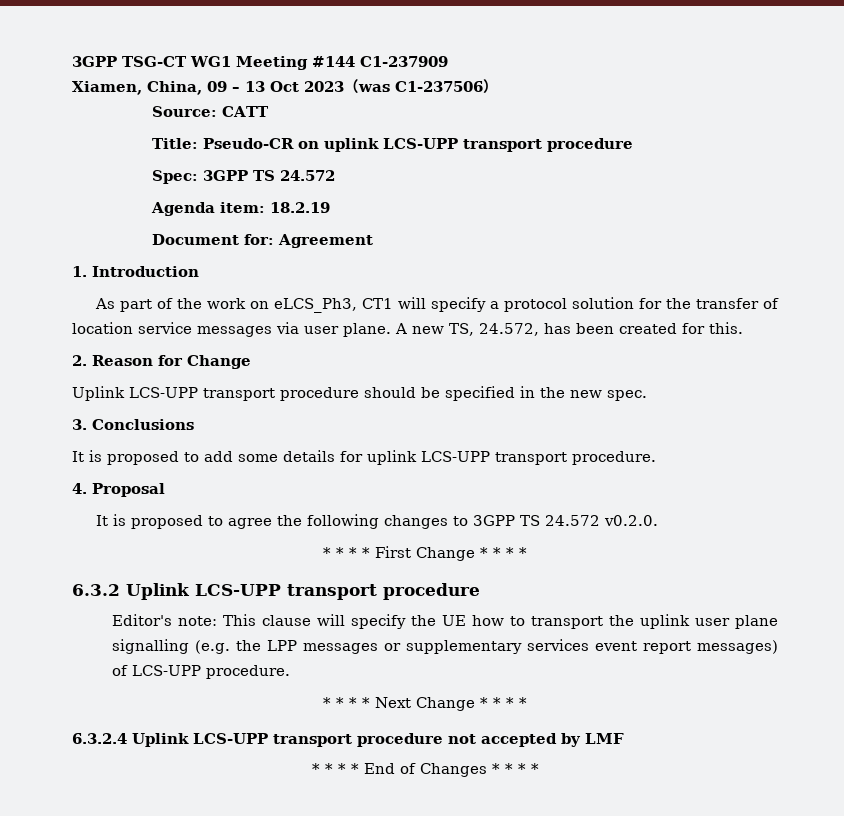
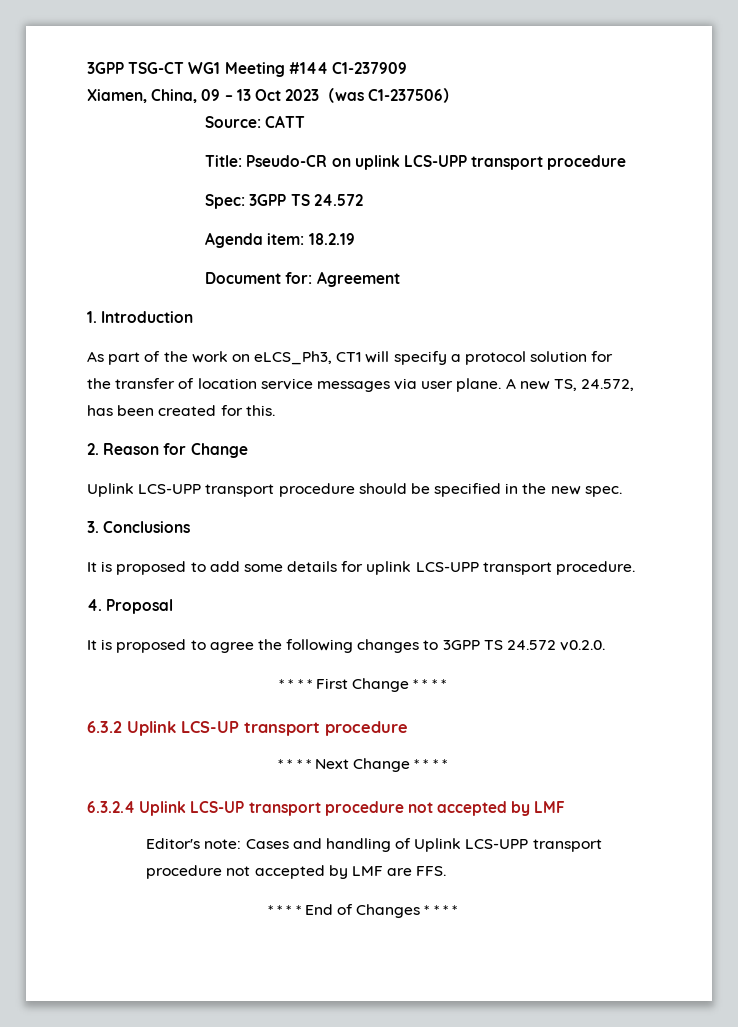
[195,583,480,600] [111,614,778,629] [111,639,778,654] [111,665,290,679] LCS-UPP transport procedure // Editor's note: This clause will specify the UE how to transport the uplink user plane signalling (e.g. the LPP messages or supplementary services event report messages) of LCS-UPP procedure. -> [181,721,408,736] LCS-UP transport procedure
(189, 740) none -> [190,801,566,816] [146,838,462,852] LCS-UP transport procedure not accepted by LMF // Editor's note: Cases and handling of Uplink
(624, 738) none -> [387,866,447,876] are FFS.

